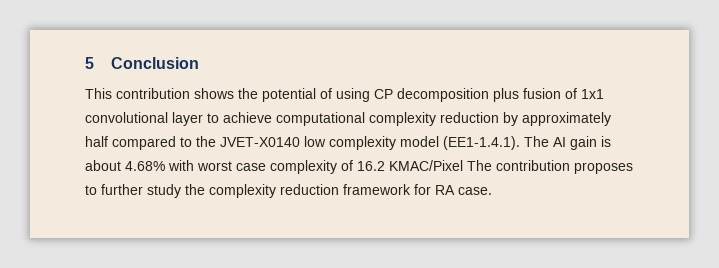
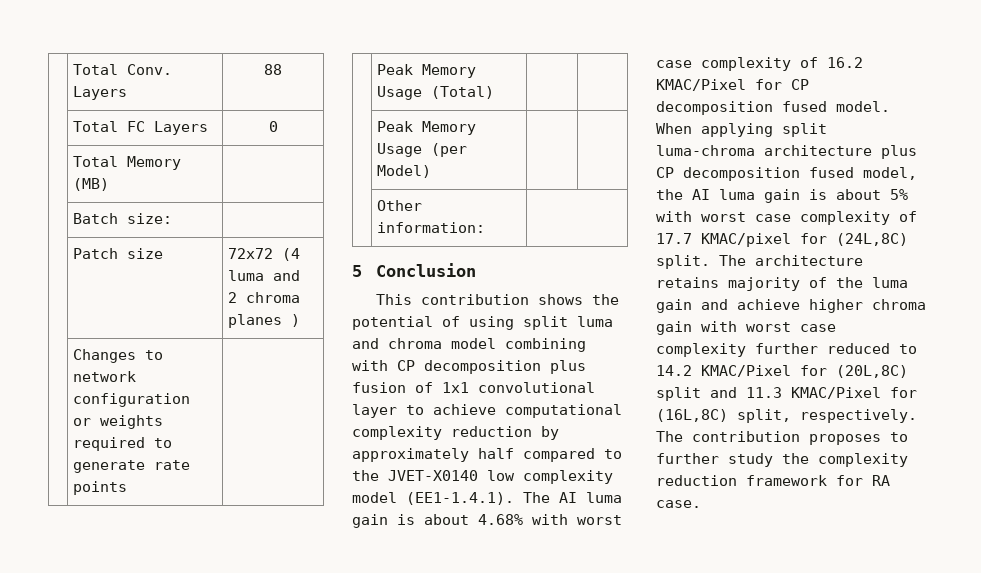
(85, 63) none -> [73,64,173,75] [73,86,128,100] [264,64,282,75] [73,121,209,135] [268,121,278,132] [73,156,182,170] [73,178,110,191] [73,213,173,224] [73,248,164,259] [228,248,301,261] [228,270,301,281] [228,292,301,303] [228,314,301,328] [73,349,164,363] [73,371,137,382] [73,393,191,407] [73,415,164,429] [73,437,173,451] [73,460,191,473] [73,481,128,495] [377,64,477,78] [377,86,495,100] [377,121,477,135] [377,143,468,157] [377,165,432,178] [377,200,423,211] [377,222,486,233] | Total Conv. Layers | 88 // | Total FC Layers | 0 // | Total Memory (MB) | // | Batch size: | // | Patch size | 72x72 (4 luma and 2 chroma planes ) // | Changes to network configuration or weights required to generate rate points | // | Peak Memory Usage (Total) | | // | Peak Memory Usage (per Model) | | // | Other information: | //
(370, 95) none -> [523,316,613,330] [352,338,586,352] [352,360,388,371] split luma and chroma model combining with
(566, 142) none -> [586,492,622,503] luma
(463, 165) none -> [755,79,809,90] [656,101,890,115] [656,123,827,137] [656,145,917,159] [656,167,917,181] [656,189,908,203] [656,211,917,225] [656,233,908,247] [656,255,863,269] [656,277,908,291] [656,299,926,313] [656,321,836,335] [656,343,917,357] [656,365,908,378] [656,387,917,401] [656,409,917,423] for CP decomposition fused model. When applying split luma-chroma architecture plus CP decomposition fused model, the AI luma gain is about 5% with worst case complexity of 17.7 KMAC/pixel for (24L,8C) split. The architecture retains majority of the luma gain and achieve higher chroma gain with worst case complexity further reduced to 14.2 KMAC/Pixel for (20L,8C) split and 11.3 KMAC/Pixel for (16L,8C) split, respectively.

